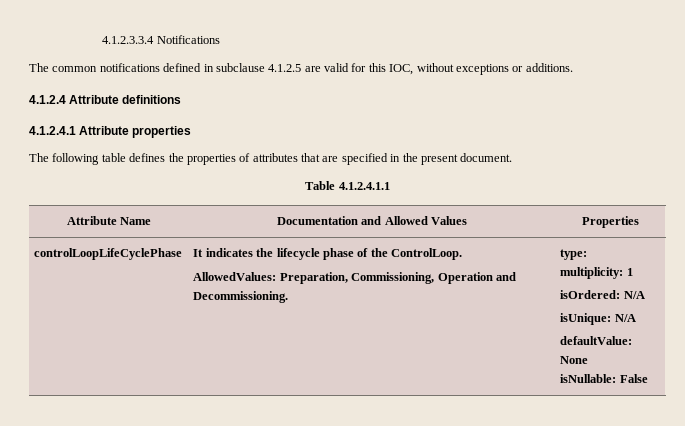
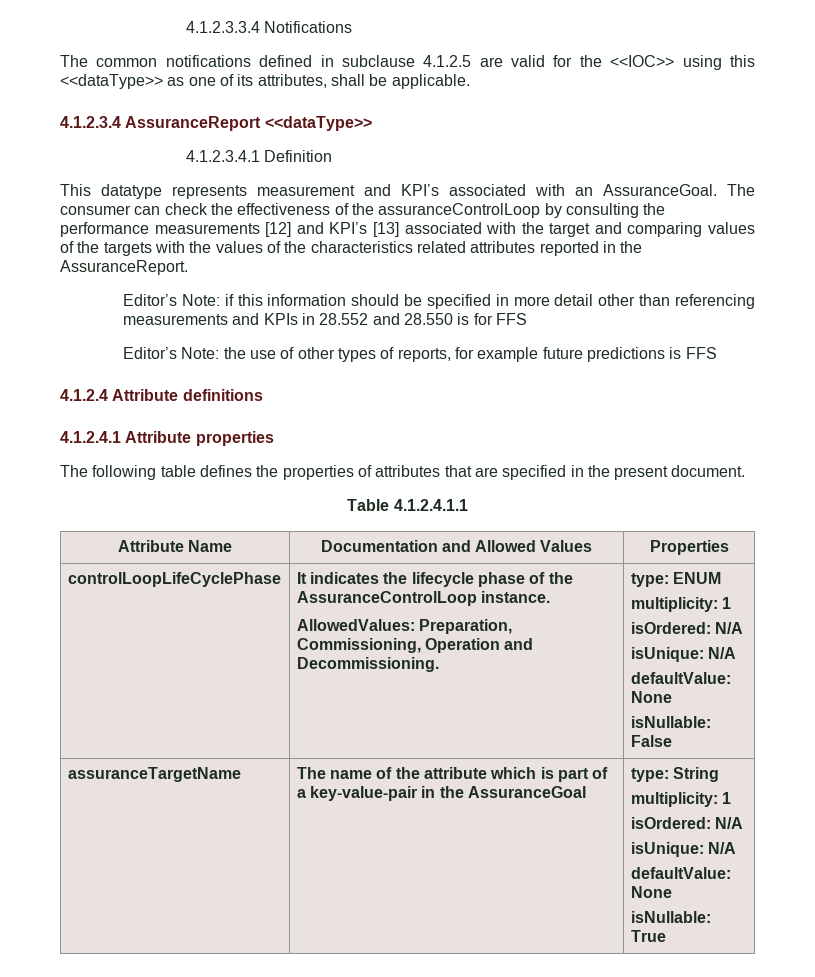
[368,63,573,75] this IOC, without exceptions or additions. -> [579,55,755,70] [60,74,470,89] [60,116,372,131] [186,150,333,162] [60,184,755,199] [60,203,666,218] [60,222,755,237] [60,241,643,256] [60,260,188,275] [123,294,756,309] [123,313,527,325] [123,347,717,362] the <<IOC>> using this <<dataType>> as one of its attributes, shall be applicable. // 4.1.2.3.4 AssuranceReport <<dataType>> // 4.1.2.3.4.1 Definition // This datatype represents measurement and KPI’s associated with an AssuranceGoal. The consumer can check the effectiveness of the assuranceControlLoop by consulting the performance measurements [12] and KPI’s [13] associated with the target and comparing values of the targets with the values of the characteristics related attributes reported in the AssuranceReport. // Editor’s Note: if this information should be specified in more detail other than referencing measurements and KPIs in 28.552 and 28.550 is for FFS // Editor’s Note: the use of other types of reports, for example future predictions is FFS
[391,248,463,260] ControlLoop. -> [296,591,551,606] AssuranceControlLoop instance.
(588, 254) none -> [673,572,722,584] ENUM
(648, 378) none -> [67,767,241,782] [296,767,609,782] [296,786,587,801] [630,767,720,782] [630,792,732,807] [630,817,744,829] [630,842,737,857] [630,867,731,879] [630,886,672,898] [630,911,711,923] [630,930,666,942] // assuranceTargetName | The name of the attribute which is part of a key-value-pair in the AssuranceGoal | type: String // multiplicity: 1 // isOrdered: N/A // isUnique: N/A // defaultValue: None // isNullable: True

